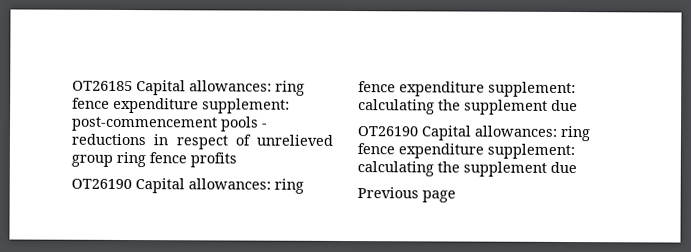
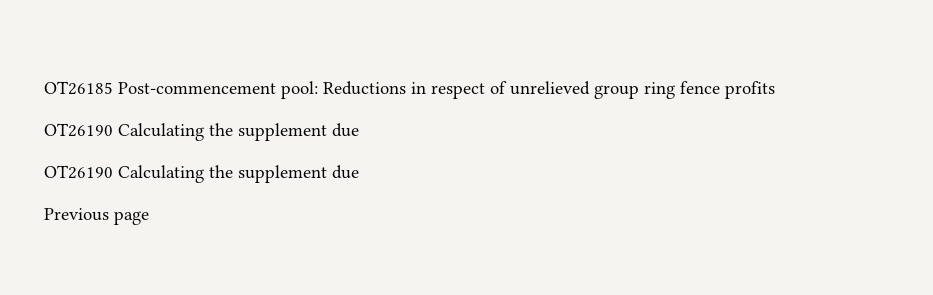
[136,80,305,96] [72,97,290,114] [71,116,268,132] [71,133,146,146] Capital allowances: ring fence expenditure supplement: post-commencement pools - reductions -> [118,81,406,99] Post-commencement pool: Reductions
[135,178,304,194] [358,81,576,98] [358,99,578,115] [357,125,591,142] [357,143,575,160] [357,161,434,177] Capital allowances: ring fence expenditure supplement: calculating the supplement due // OT26190 Capital allowances: ring fence expenditure supplement: calculating -> [118,123,359,141] [44,165,204,183] Calculating the supplement due // OT26190 Calculating

